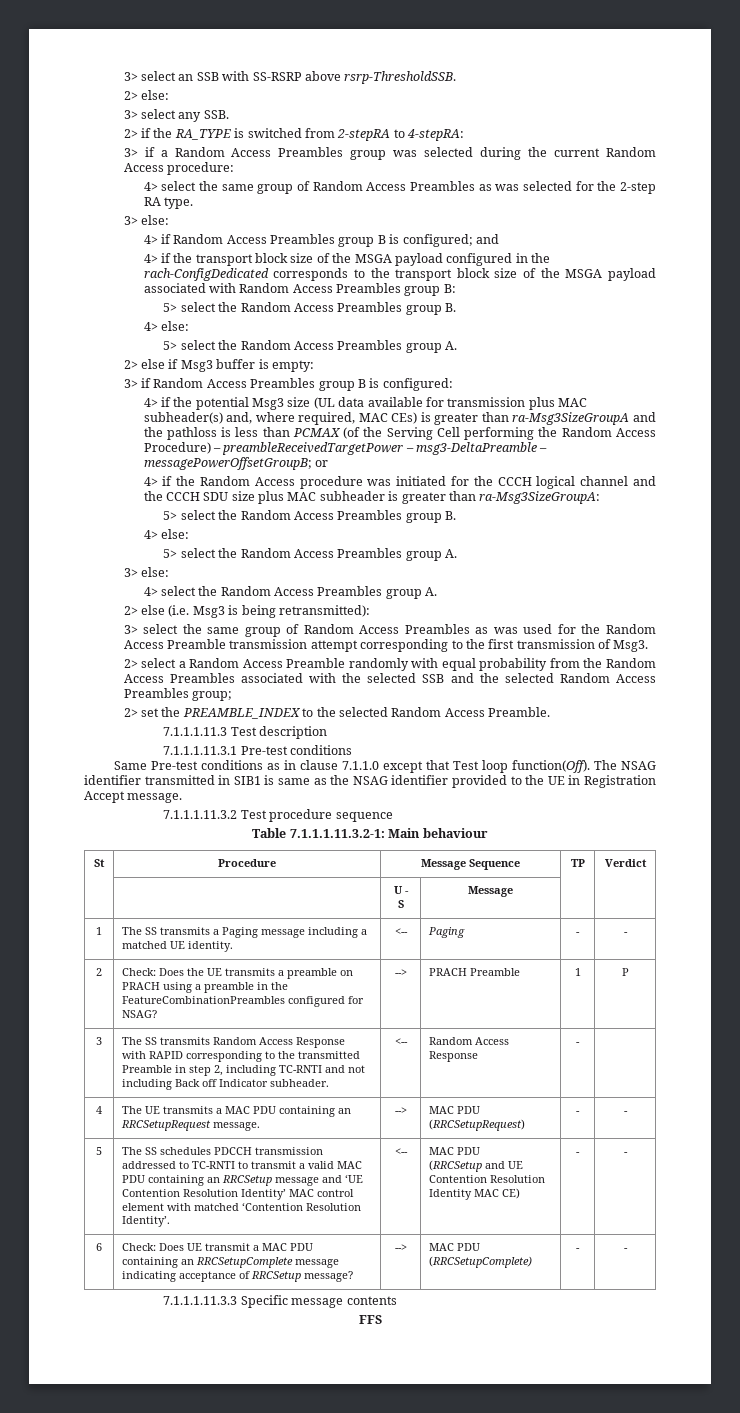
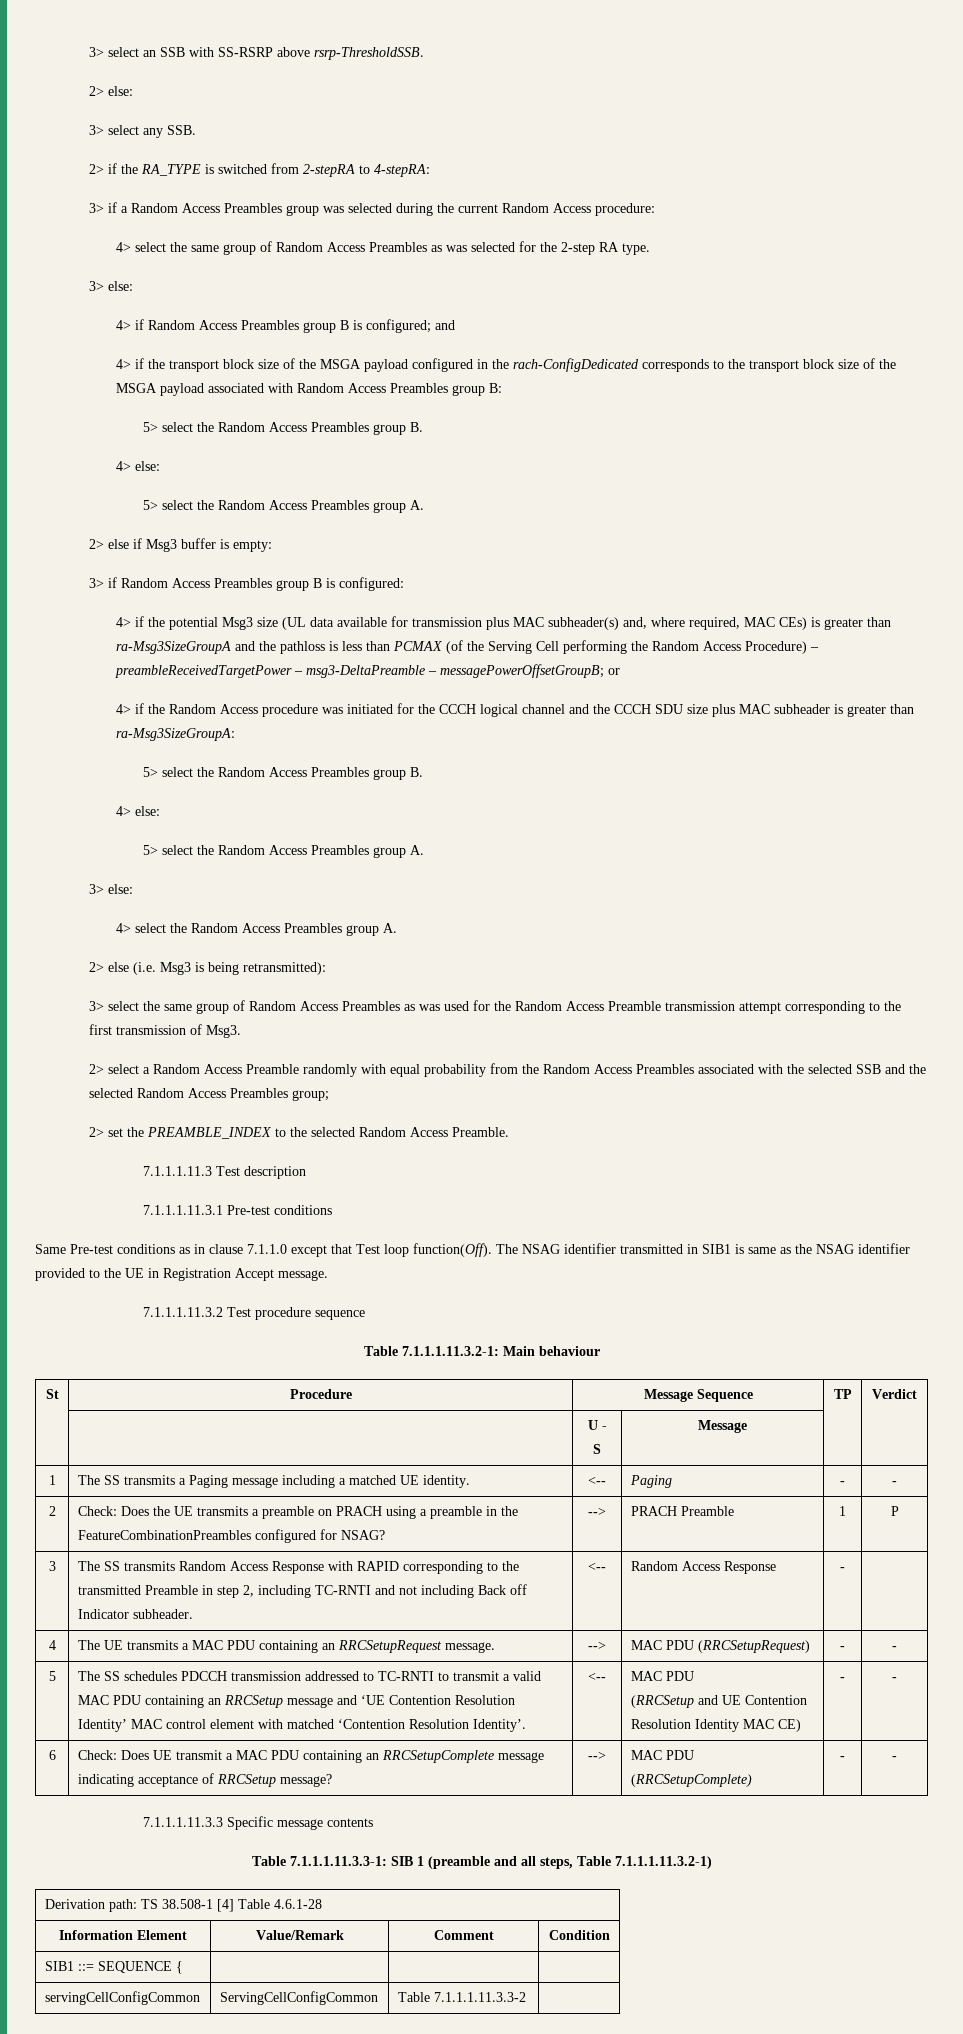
[358,1315,382,1324] FFS -> [251,1856,712,1869] [44,1899,322,1912] [59,1930,187,1940] [255,1930,344,1940] [433,1930,494,1940] [548,1930,610,1940] [44,1961,183,1974] [44,1991,200,2005] [219,1991,378,2005] [397,1992,526,2002] Table 7.1.1.1.11.3.3-1: SIB 1 (preamble and all steps, Table 7.1.1.1.11.3.2-1) // Derivation path: TS 38.508-1 [4] Table 4.6.1-28 // Information Element | Value/Remark | Comment | Condition // SIB1 ::= SEQUENCE { | | | // servingCellConfigCommon | ServingCellConfigCommon | Table 7.1.1.1.11.3.3-2 |

